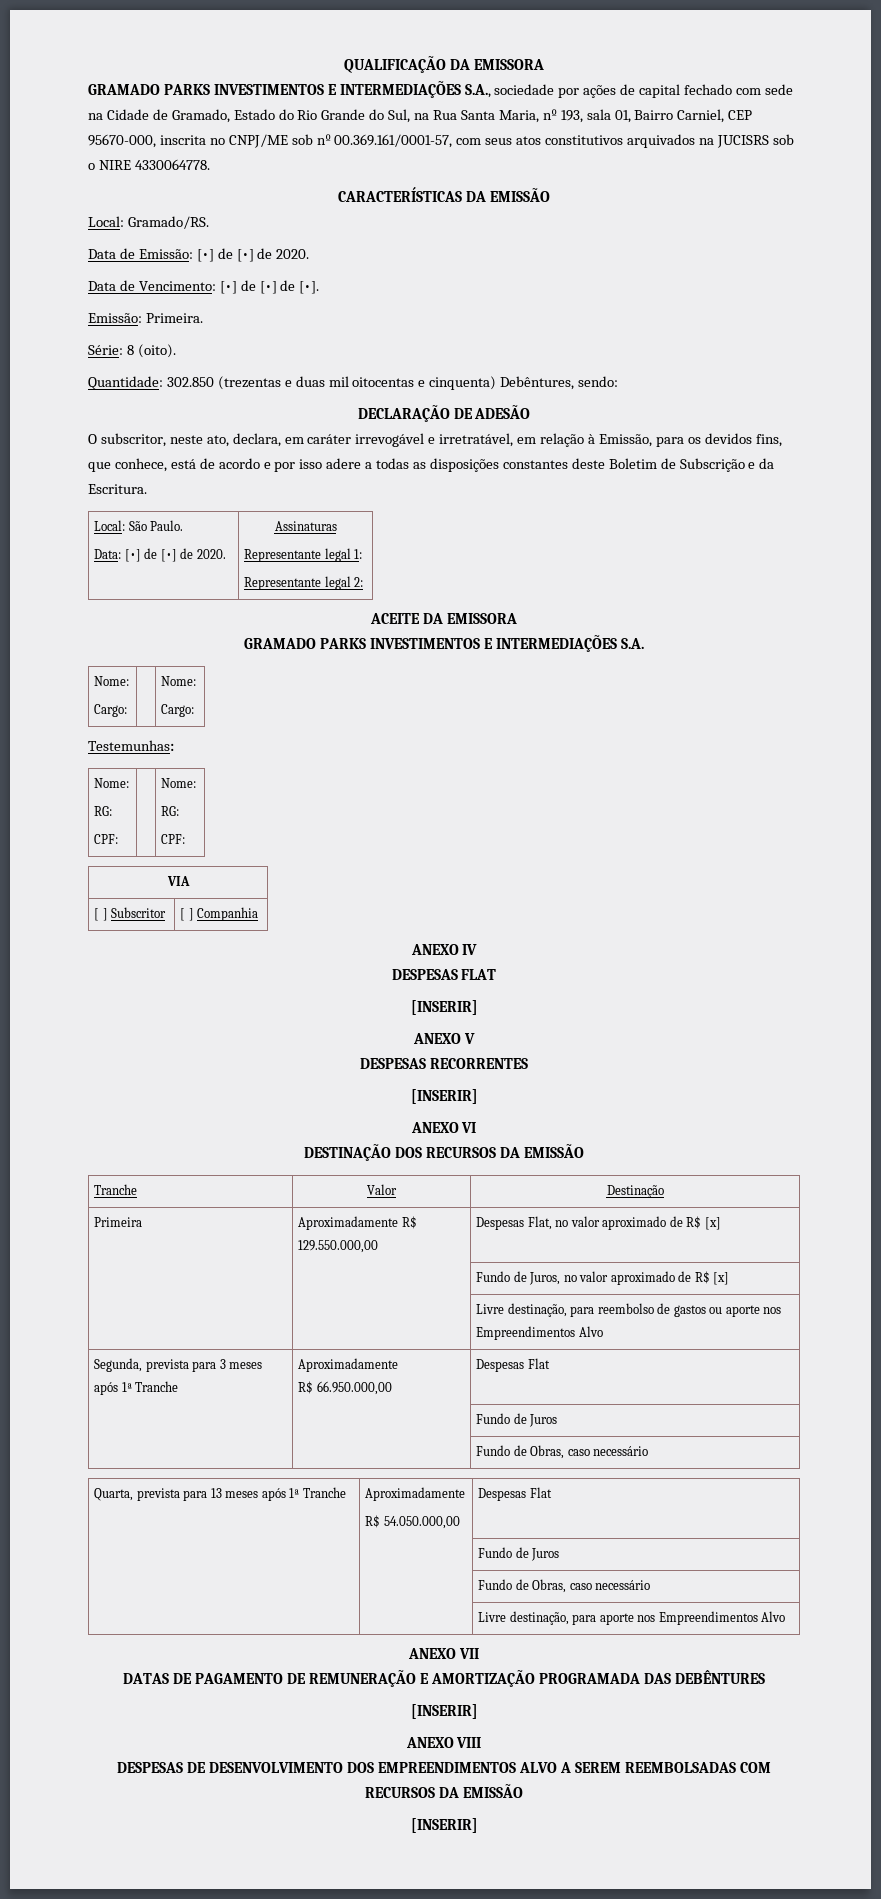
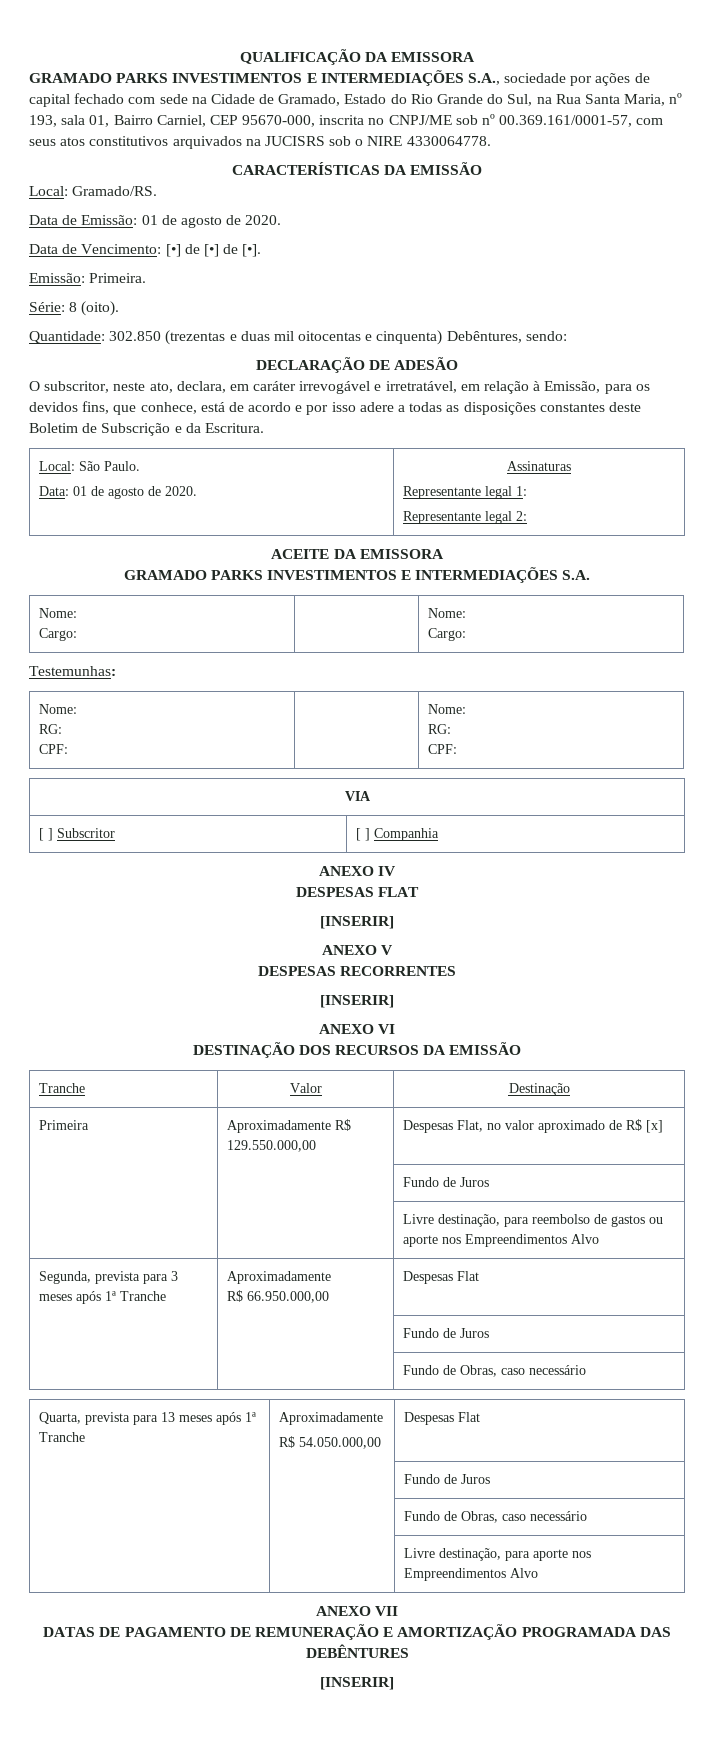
[196,248,254,262] [•] de [•] -> [141,215,222,228] 01 de agosto
[124,548,177,562] [•] de [•] -> [72,486,144,499] 01 de agosto
[529,1271,730,1285] Juros, no valor aproximado de R$ [x] -> [459,1177,489,1187] Juros
[405,1737,482,1748] [117,1762,771,1773] [365,1784,523,1798] [410,1818,478,1833] // ANEXO VIII // DESPESAS DE DESENVOLVIMENTO DOS EMPREENDIMENTOS ALVO A SEREM REEMBOLSADAS COM RECURSOS DA EMISSÃO // [INSERIR] -> (394, 1683) none

